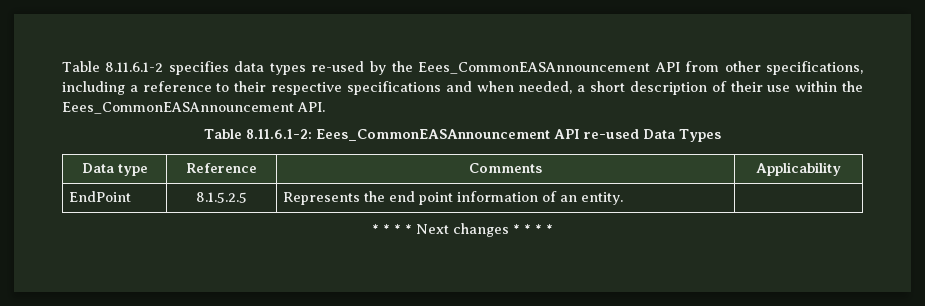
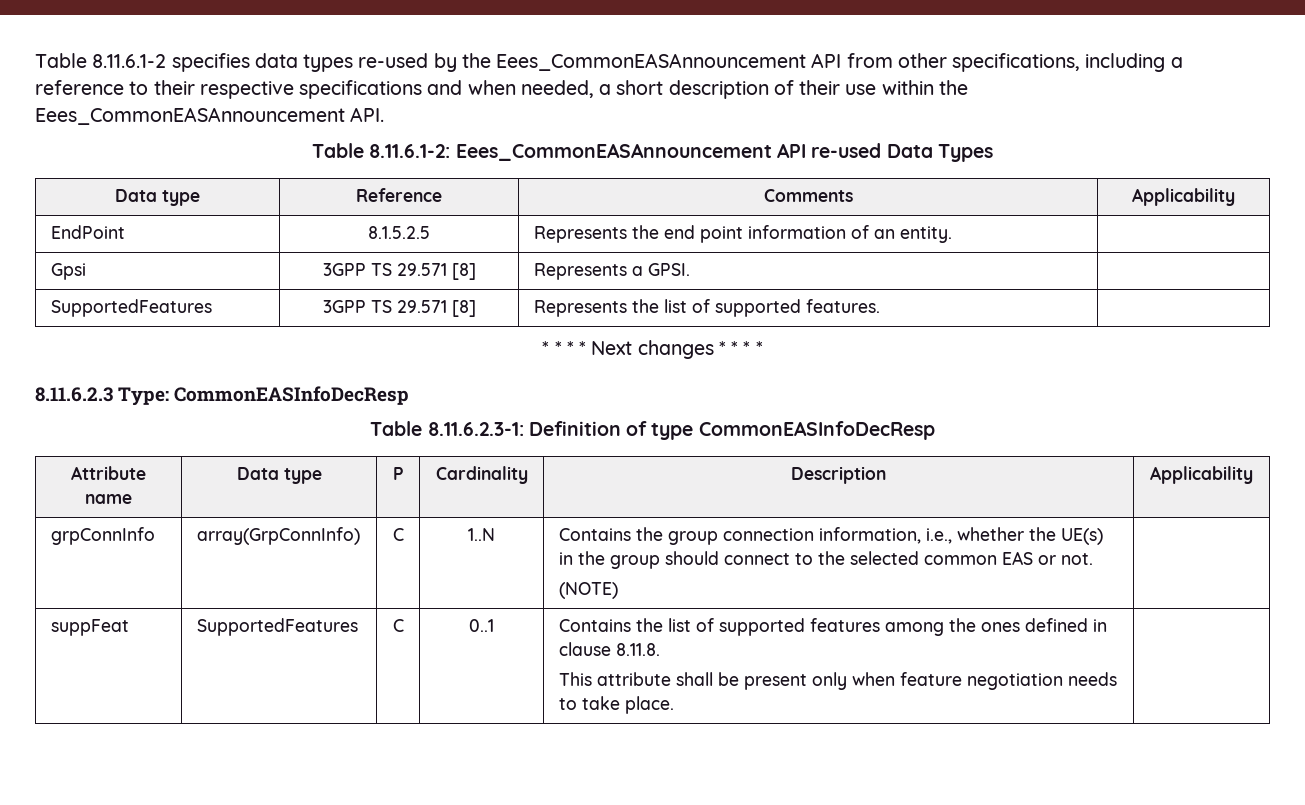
(624, 198) none -> [50,263,86,280] [322,263,476,280] [533,263,690,280] [50,299,212,317] [322,300,476,317] [533,299,880,317] // Gpsi | 3GPP TS 29.571 [8] | Represents a GPSI. | // SupportedFeatures | 3GPP TS 29.571 [8] | Represents the list of supported features. |
(553, 229) none -> [35,386,410,406] [370,421,935,440] [71,466,146,480] [85,494,132,504] [236,467,322,484] [392,467,404,480] [435,466,528,484] [791,466,886,484] [1150,466,1253,484] [50,527,155,545] [196,527,360,545] [392,528,404,541] [468,528,495,541] [558,527,1103,545] [558,551,1093,569] [558,582,618,599] [50,619,129,636] [196,618,358,636] [392,619,404,632] [469,619,494,632] [558,618,1107,636] [558,642,660,656] [558,672,1117,690] [558,696,674,714] // 8.11.6.2.3 Type: CommonEASInfoDecResp // Table 8.11.6.2.3-1: Definition of type CommonEASInfoDecResp // Attribute name | Data type | P | Cardinality | Description | Applicability // grpConnInfo | array(GrpConnInfo) | C | 1..N | Contains the group connection information, i.e., whether the UE(s) in the group should connect to the selected common EAS or not. // (NOTE) | // suppFeat | SupportedFeatures | C | 0..1 | Contains the list of supported features among the ones defined in clause 8.11.8. // This attribute shall be present only when feature negotiation needs to take place. |

